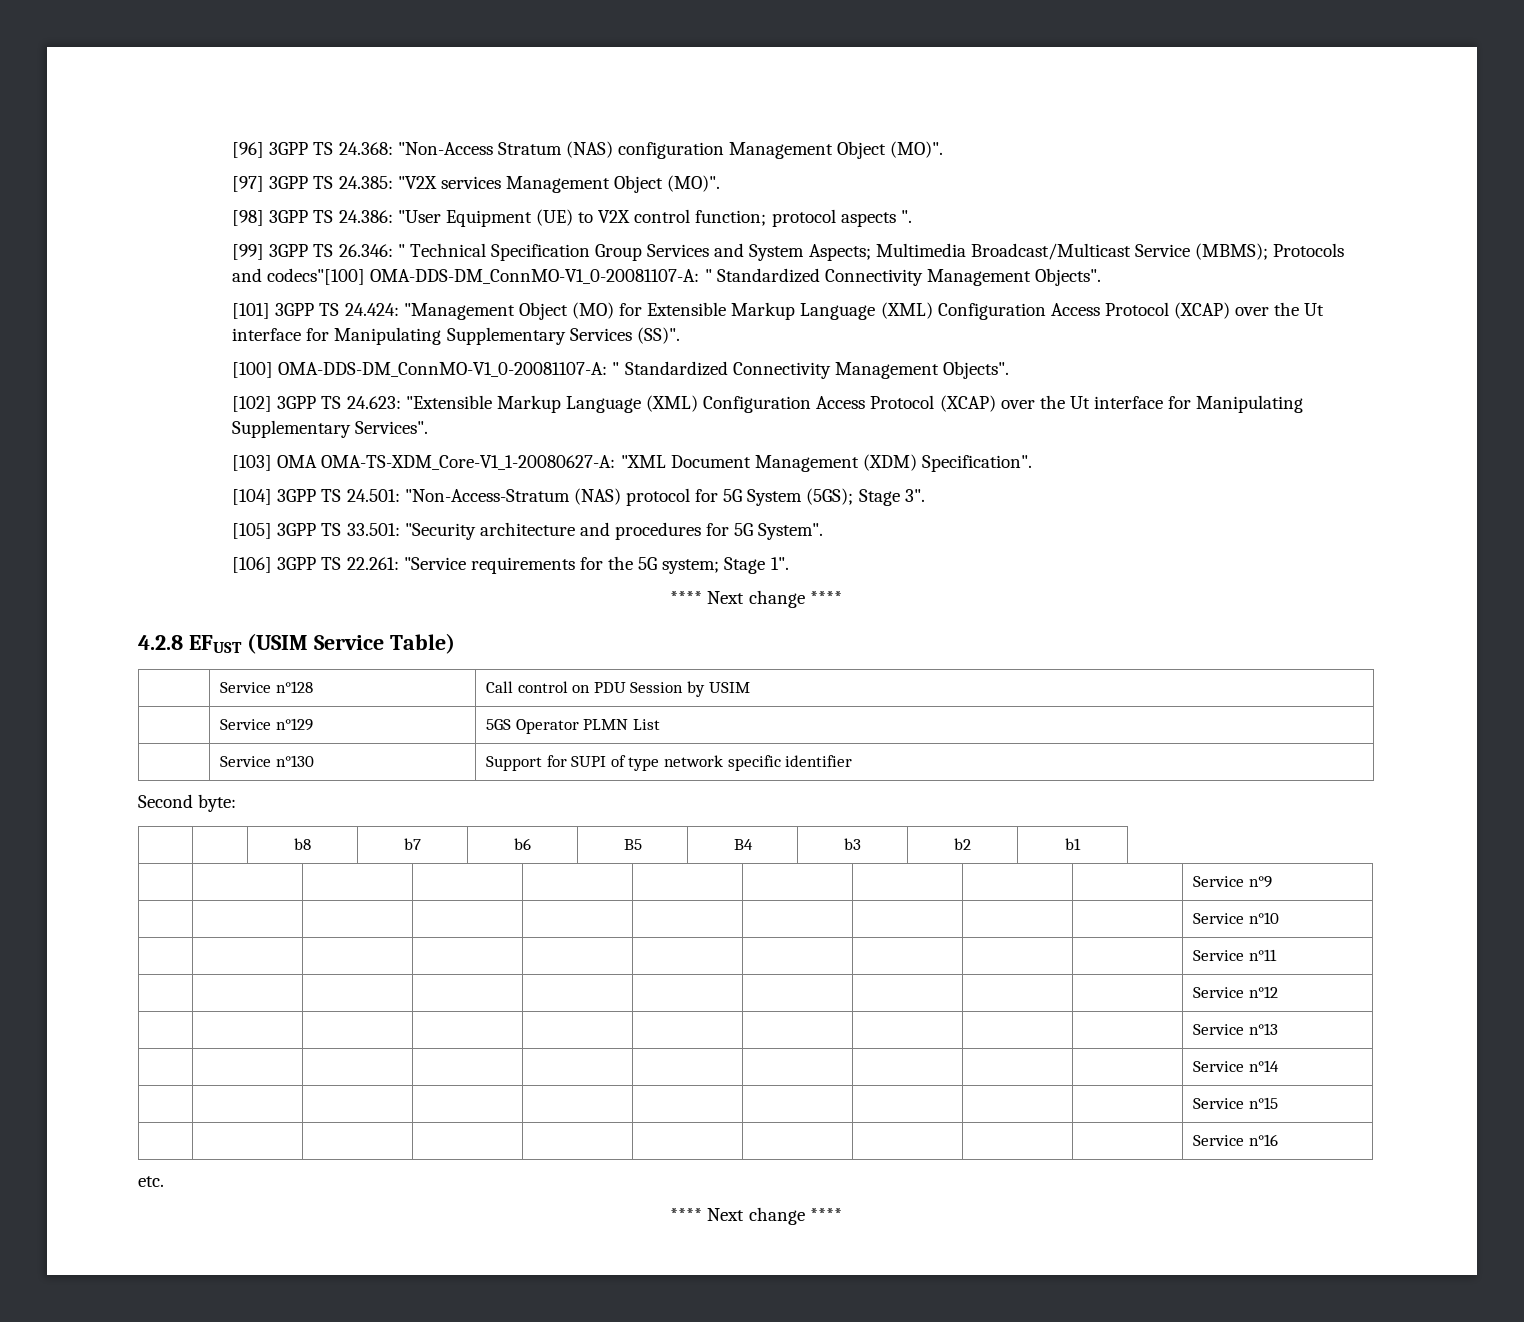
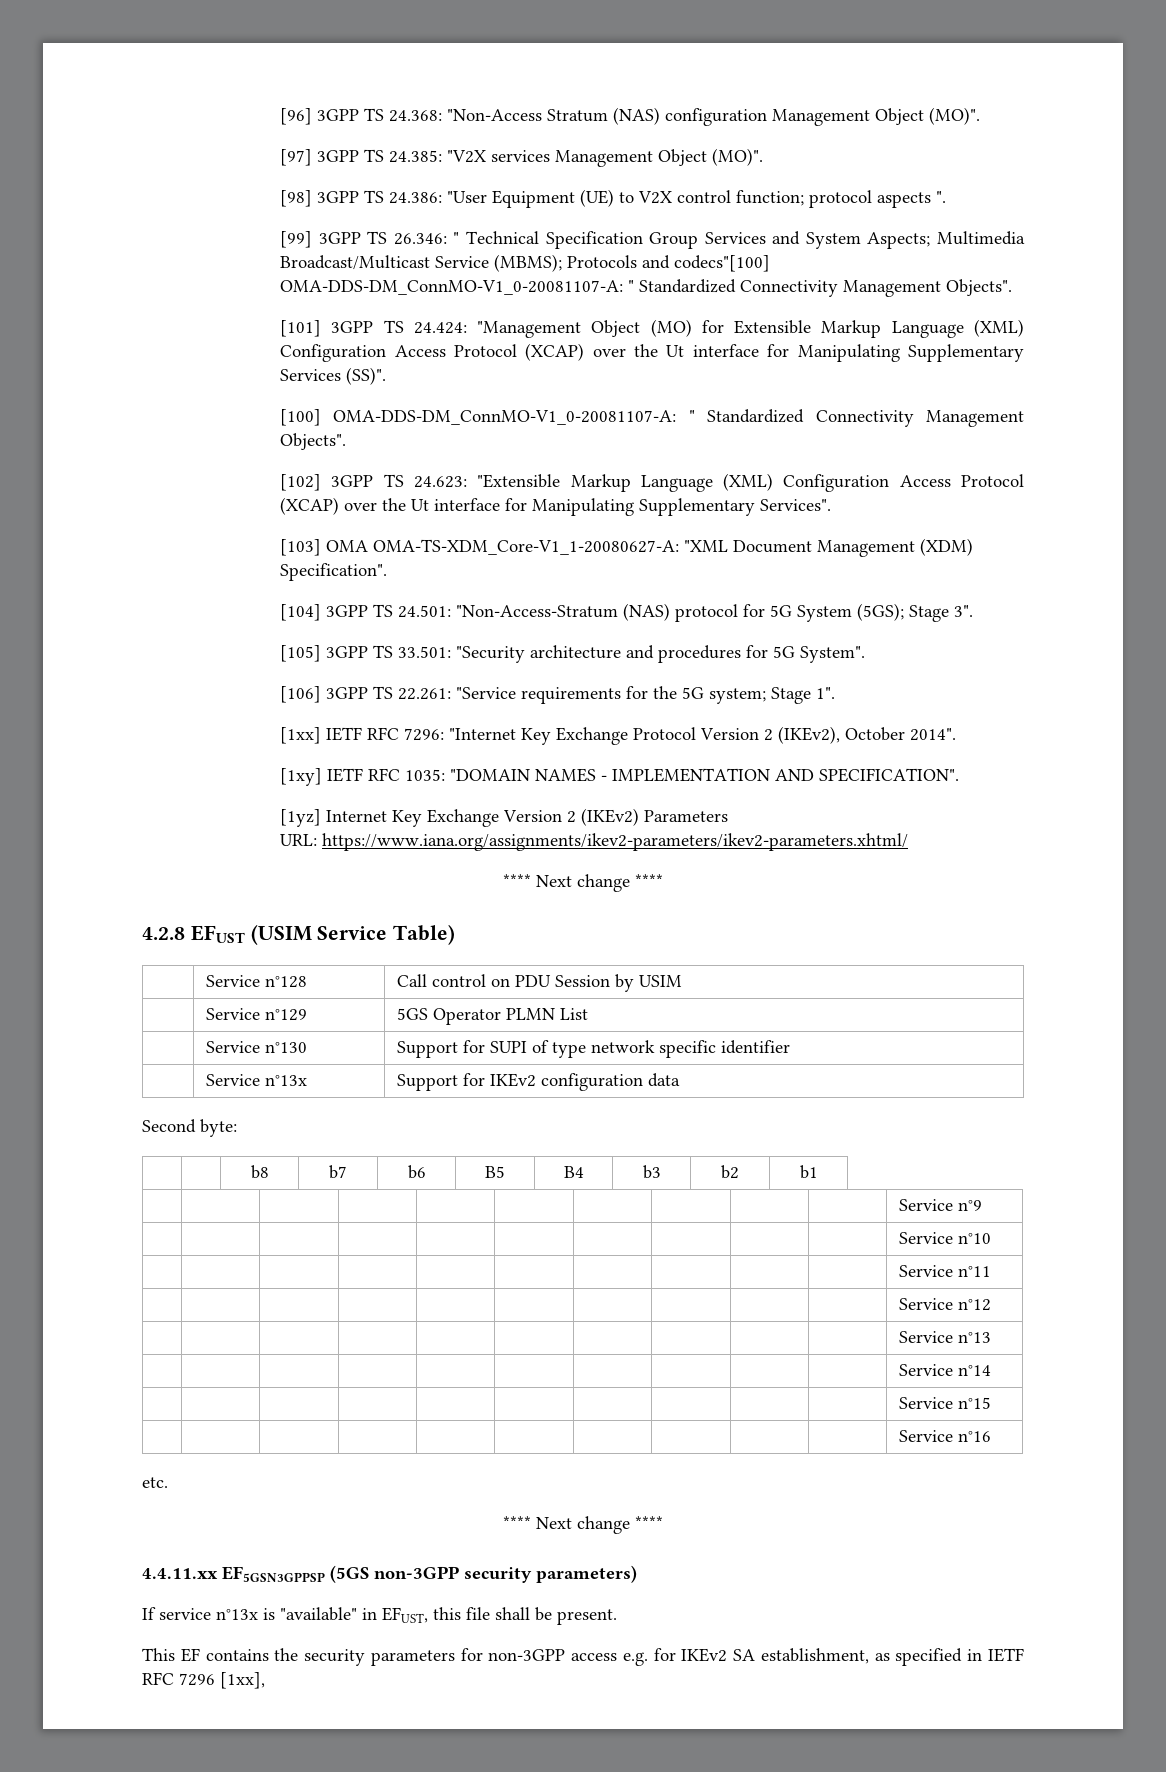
(789, 563) none -> [280,726,957,745] [280,768,960,786] [280,808,729,827] [280,833,909,851] // [1xx] IETF RFC 7296: "Internet Key Exchange Protocol Version 2 (IKEv2), October 2014". // [1xy] IETF RFC 1035: "DOMAIN NAMES - IMPLEMENTATION AND SPECIFICATION". // [1yz] Internet Key Exchange Version 2 (IKEv2) Parameters // URL: https://www.iana.org/assignments/ikev2-parameters/ikev2-parameters.xhtml/
(853, 761) none -> [205,1074,307,1086] [396,1073,680,1091] // | Service n°13x | Support for IKEv2 configuration data
(842, 1214) none -> [142,1565,637,1583] [142,1607,617,1625] [142,1648,1024,1666] [142,1672,265,1689] // 4.4.11.xx EF5GSN3GPPSP (5GS non-3GPP security parameters) // If service n°13x is "available" in EFUST, this file shall be present. // This EF contains the security parameters for non-3GPP access e.g. for IKEv2 SA establishment, as specified in IETF RFC 7296 [1xx],

